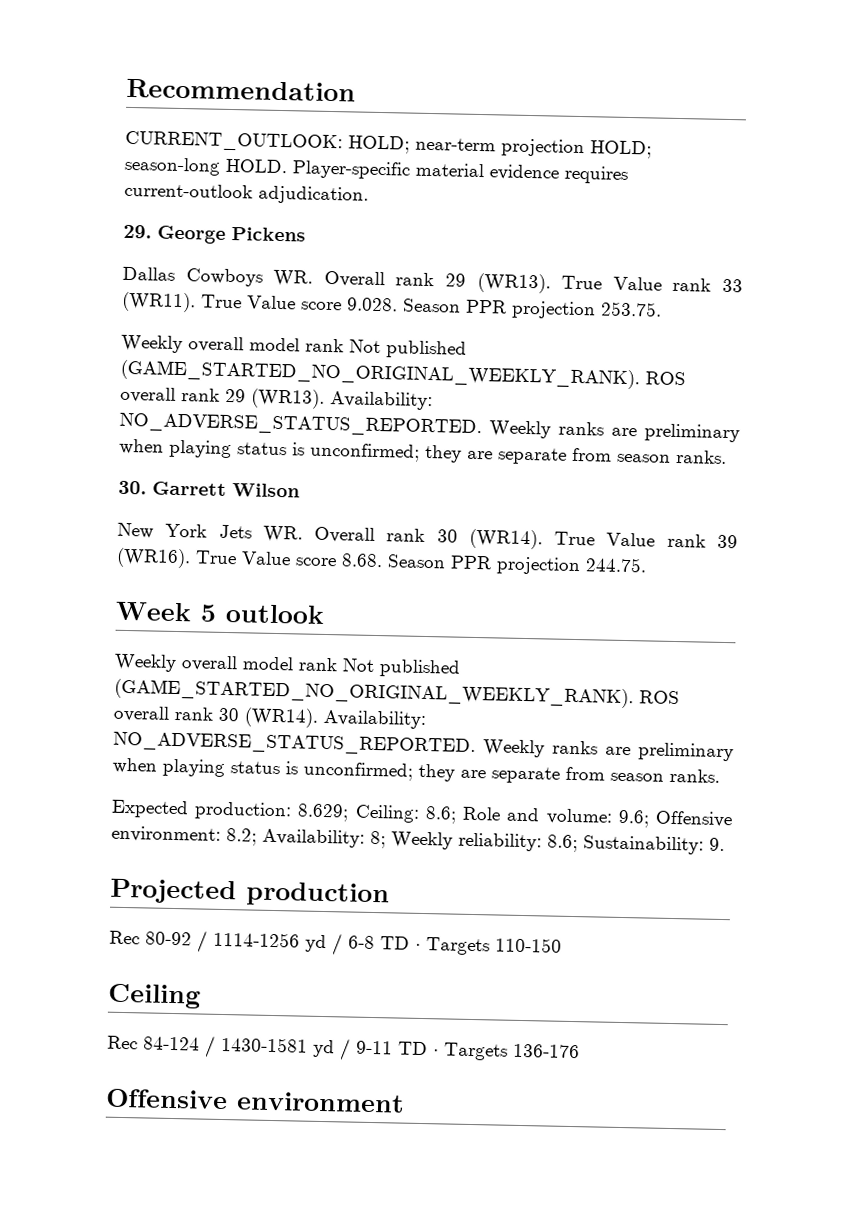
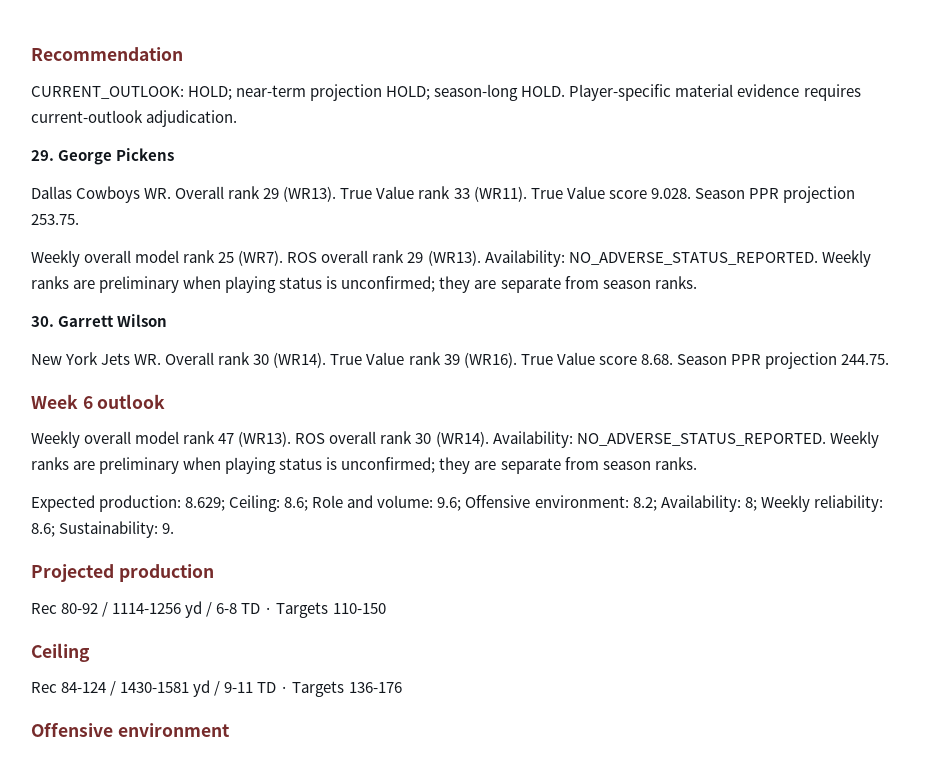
[349,339,467,359] [120,359,640,390] Not published (GAME_STARTED_NO_ORIGINAL_WEEKLY_RANK). -> [218,250,284,266] 25 (WR7).
[200,604,217,622] 5 -> [82,396,93,409] 6
[342,658,461,678] [114,678,634,709] Not published (GAME_STARTED_NO_ORIGINAL_WEEKLY_RANK). -> [218,431,292,447] 47 (WR13).

